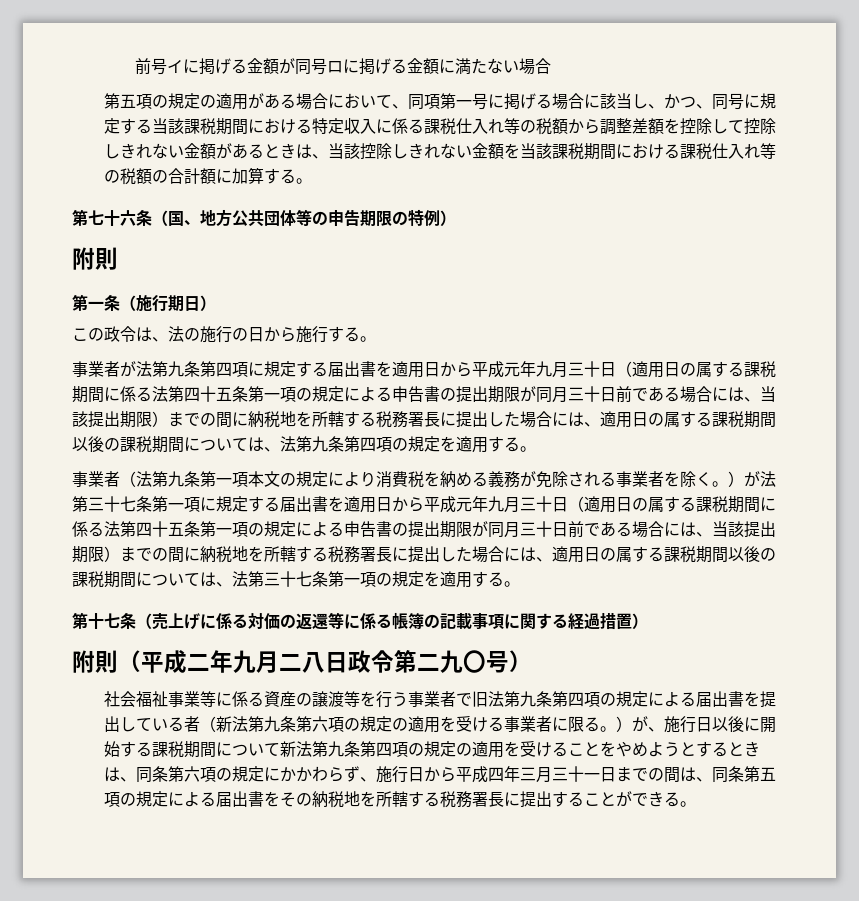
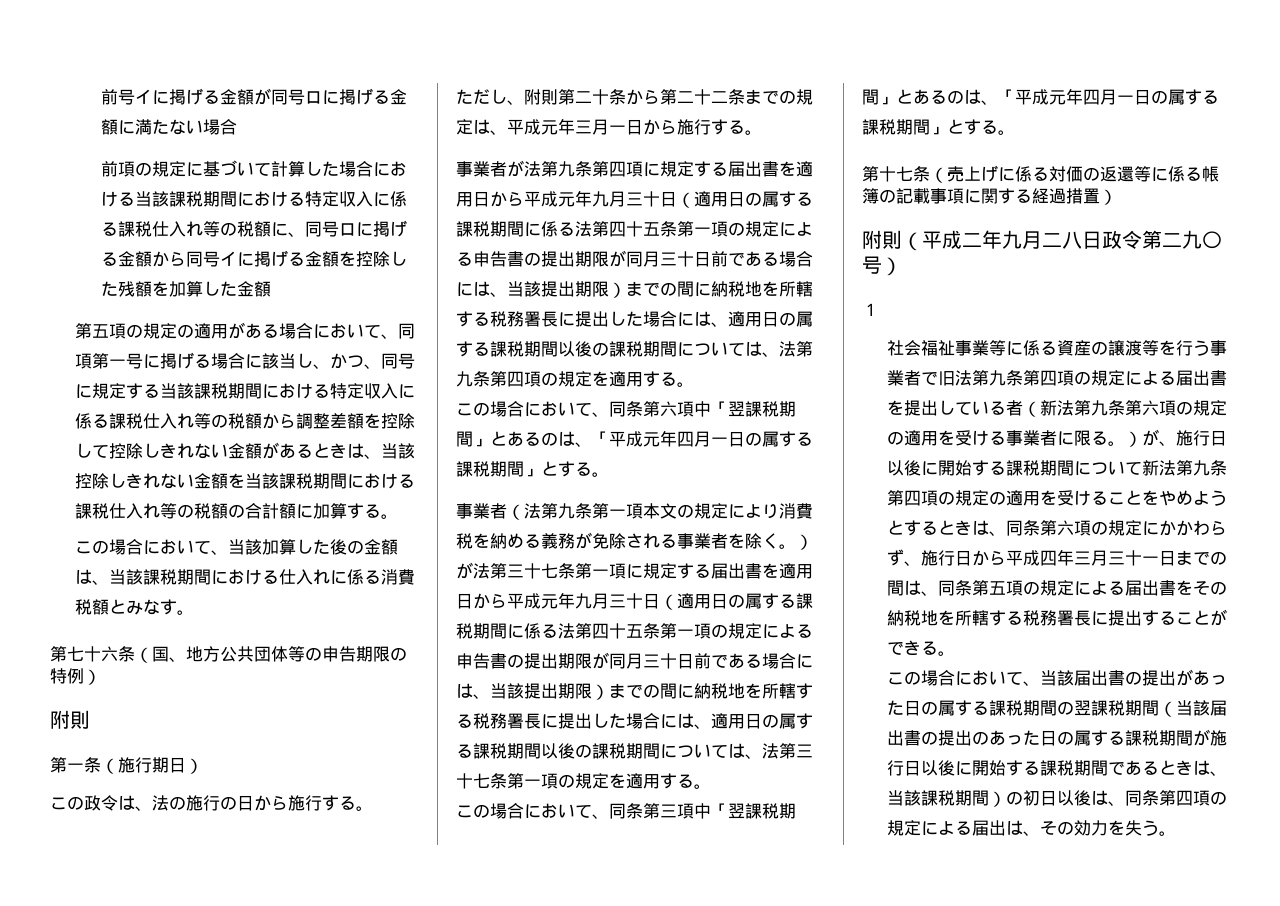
(552, 66) none -> [100,160,407,177] [100,191,407,207] [100,220,407,237] [100,250,407,267] [100,281,271,297] // 前項の規定に基づいて計算した場合における当該課税期間における特定収入に係る課税仕入れ等の税額に、同号ロに掲げる金額から同号イに掲げる金額を控除した残額を加算した金額
(312, 181) none -> [75,539,399,555] [75,569,416,585] [75,599,195,615] // この場合において、当該加算した後の金額は、当該課税期間における仕入れに係る消費税額とみなす。
(376, 339) none -> [456,89,813,105] [456,118,762,135] // ただし、附則第二十条から第二十二条までの規定は、平成元年三月一日から施行する。
(536, 449) none -> [456,401,796,417] [456,430,813,447] [456,461,609,477] // この場合において、同条第六項中「翌課税期間」とあるのは、「平成元年四月一日の属する課税期間」とする。
(520, 584) none -> [456,803,796,819] [862,88,1219,105] [862,119,1015,135] // この場合において、同条第三項中「翌課税期間」とあるのは、「平成元年四月一日の属する課税期間」とする。
(532, 661) none -> [862,303,879,316] // １
(696, 804) none -> [887,669,1228,686] [887,700,1228,717] [887,729,1228,746] [887,760,1228,776] [887,790,1228,807] [887,820,1177,836] // この場合において、当該届出書の提出があった日の属する課税期間の翌課税期間（当該届出書の提出のあった日の属する課税期間が施行日以後に開始する課税期間であるときは、当該課税期間）の初日以後は、同条第四項の規定による届出は、その効力を失う。

